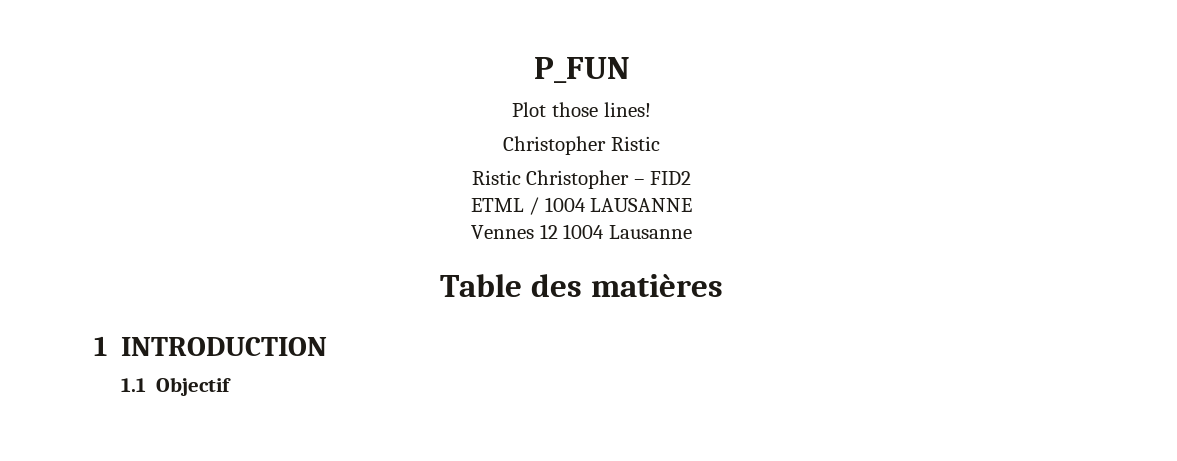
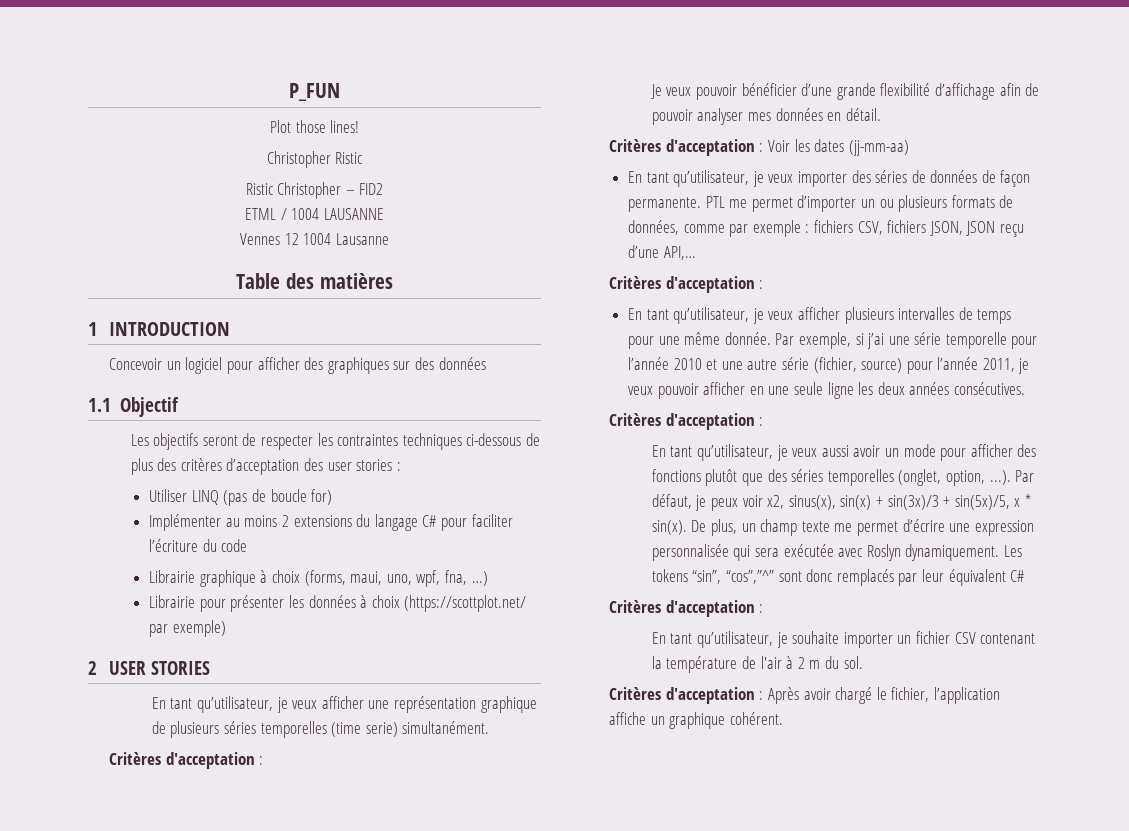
[121,377,232,396] 1.1 Objectif -> [109,357,486,374] [88,397,179,417] [130,433,540,450] [130,458,401,475] [149,489,333,506] [149,514,513,531] [149,539,248,552] [149,570,488,587] [149,595,527,612] [149,620,226,637] [88,661,211,675] [151,696,537,713] [151,721,490,738] [109,752,264,769] [650,83,1040,100] [651,108,881,125] [609,139,909,156] [627,170,1031,187] [627,195,1014,212] [627,220,1024,237] [627,245,696,260] [609,276,764,293] [627,307,1012,324] [627,332,1038,349] [627,357,1030,374] [627,382,1025,399] [609,413,764,430] [651,444,1037,461] [651,469,1035,486] [651,494,1031,511] [651,519,1034,536] [651,544,1023,561] [651,569,1025,586] [609,600,764,617] [651,631,1036,648] [651,656,863,673] [609,687,1001,704] [609,712,784,729] Concevoir un logiciel pour afficher des graphiques sur des données // 1.1 Objectif // Les objectifs seront de respecter les contraintes techniques ci-dessous de plus des critères d’acceptation des user stories : // Utiliser LINQ (pas de boucle for) // Implémenter au moins 2 extensions du langage C# pour faciliter l’écriture du code // Librairie graphique à choix (forms, maui, uno, wpf, fna, …) // Librairie pour présenter les données à choix (https://scottplot.net/ par exemple) // 2 USER STORIES // En tant qu’utilisateur, je veux afficher une représentation graphique de plusieurs séries temporelles (time serie) simultanément. // Critères d'acceptation : // Je veux pouvoir bénéficier d’une grande flexibilité d’affichage afin de pouvoir analyser mes données en détail. // Critères d'acceptation : Voir les dates (jj-mm-aa) // En tant qu’utilisateur, je veux importer des séries de données de façon permanente. PTL me permet d’importer un ou plusieurs formats de données, comme par exemple : fichiers CSV, fichiers JSON, JSON reçu d’une API,… // Critères d'acceptation : // En tant qu’utilisateur, je veux afficher plusieurs intervalles de temps pour une même donnée. Par exemple, si j’ai une série temporelle pour l’année 2010 et une autre série (fichier, source) pour l’année 2011, je veux pouvoir afficher en une seule ligne les deux années consécutives. // Critères d'acceptation : // En tant qu’utilisateur, je veux aussi avoir un mode pour afficher des fonctions plutôt que des séries temporelles (onglet, option, ...). Par défaut, je peux voir x2, sinus(x), sin(x) + sin(3x)/3 + sin(5x)/5, x * sin(x). De plus, un champ texte me permet d’écrire une expression personnalisée qui sera exécutée avec Roslyn dynamiquement. Les tokens “sin”, “cos”,”^” sont donc remplacés par leur équivalent C# // Critères d'acceptation : // En tant qu’utilisateur, je souhaite importer un fichier CSV contenant la température de l'air à 2 m du sol. // Critères d'acceptation : Après avoir chargé le fichier, l’application affiche un graphique cohérent.

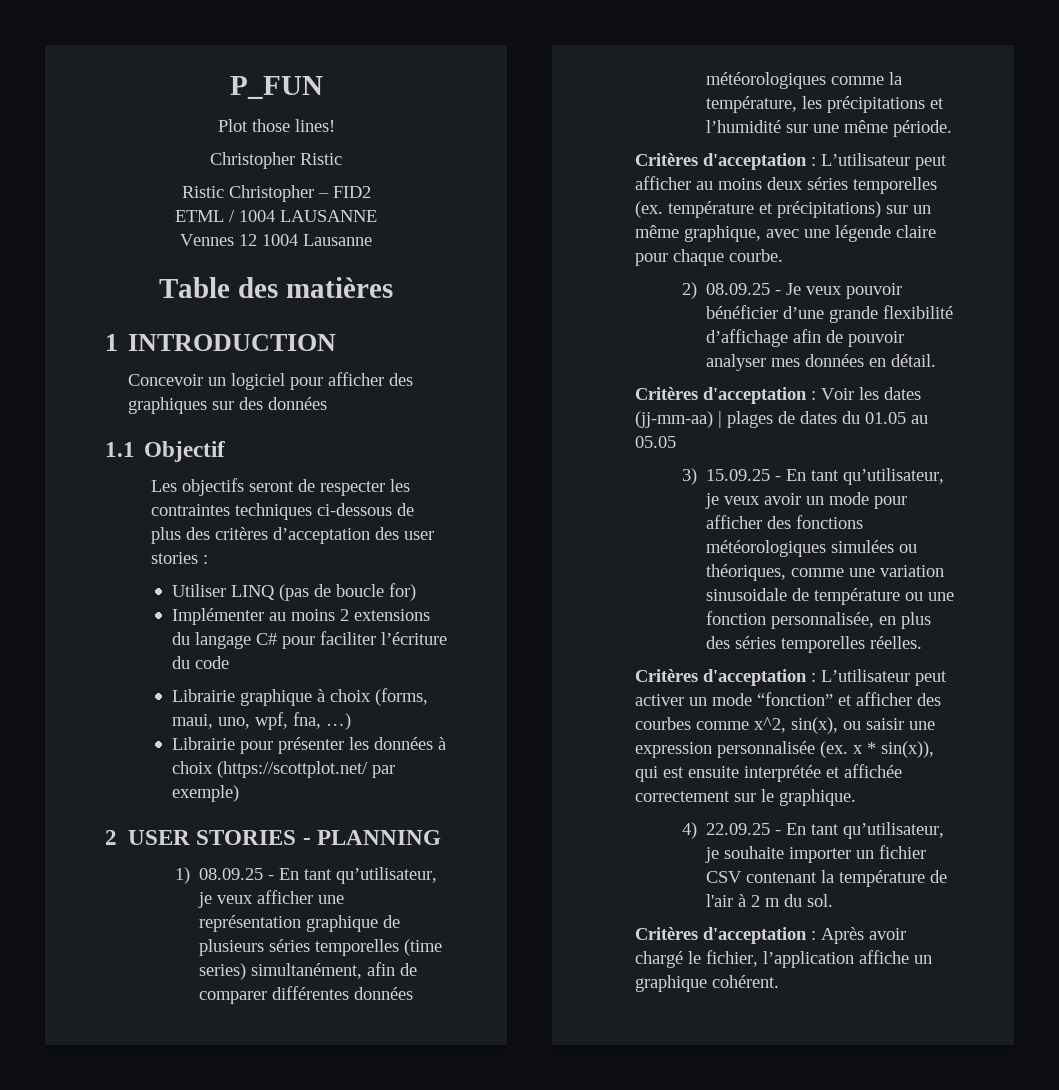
(211, 668) // -> [302,830,441,845] [174,867,274,884] - PLANNING // 1) 08.09.25 -
[365,721,490,737] [109,752,264,769] serie) simultanément. // Critères d'acceptation : // -> [198,962,417,980] [198,986,413,1004] [705,72,902,89] [705,96,944,113] [705,120,952,137] [635,153,948,170] [635,176,938,194] [635,201,932,218] [635,225,937,242] [635,249,784,266] [681,282,781,299] series) simultanément, afin de comparer différentes données météorologiques comme la température, les précipitations et l’humidité sur une même période. // Critères d'acceptation : L’utilisateur peut afficher au moins deux séries temporelles (ex. température et précipitations) sur un même graphique, avec une légende claire pour chaque courbe. // 2) 08.09.25 -
[627,170,1031,187] [627,195,1014,212] [627,220,1024,237] [627,245,696,260] [609,276,764,293] [627,307,1012,324] [627,332,1038,349] [627,357,1030,374] [627,382,1025,399] [609,413,764,430] [651,444,849,461] // En tant qu’utilisateur, je veux importer des séries de données de façon permanente. PTL me permet d’importer un ou plusieurs formats de données, comme par exemple : fichiers CSV, fichiers JSON, JSON reçu d’une API,… // Critères d'acceptation : // En tant qu’utilisateur, je veux afficher plusieurs intervalles de temps pour une même donnée. Par exemple, si j’ai une série temporelle pour l’année 2010 et une autre série (fichier, source) pour l’année 2011, je veux pouvoir afficher en une seule ligne les deux années consécutives. // Critères d'acceptation : // En tant qu’utilisateur, je veux aussi -> [718,411,929,428] [635,436,677,448] [681,468,944,485] [704,493,760,509] | plages de dates du 01.05 au 05.05 // 3) 15.09.25 - En tant qu’utilisateur, je veux
[705,469,1035,486] [651,494,1031,511] [651,519,1034,536] [651,544,1023,561] [651,569,1025,586] [609,600,764,617] plutôt que des séries temporelles (onglet, option, ...). Par défaut, je peux voir x2, sinus(x), sin(x) + sin(3x)/3 + sin(5x)/5, x * sin(x). De plus, un champ texte me permet d’écrire une expression personnalisée qui sera exécutée avec Roslyn dynamiquement. Les tokens “sin”, “cos”,”^” sont donc remplacés par leur équivalent C# // Critères d'acceptation : // -> [705,540,917,557] [705,564,944,581] [705,588,954,605] [705,611,931,629] [705,636,922,653] [635,669,948,686] [635,692,942,706] [635,717,936,734] [635,741,935,758] [635,764,903,782] [635,789,857,806] [681,822,781,839] météorologiques simulées ou théoriques, comme une variation sinusoidale de température ou une fonction personnalisée, en plus des séries temporelles réelles. // Critères d'acceptation : L’utilisateur peut activer un mode “fonction” et afficher des courbes comme x^2, sin(x), ou saisir une expression personnalisée (ex. x * sin(x)), qui est ensuite interprétée et affichée correctement sur le graphique. // 4) 22.09.25 -

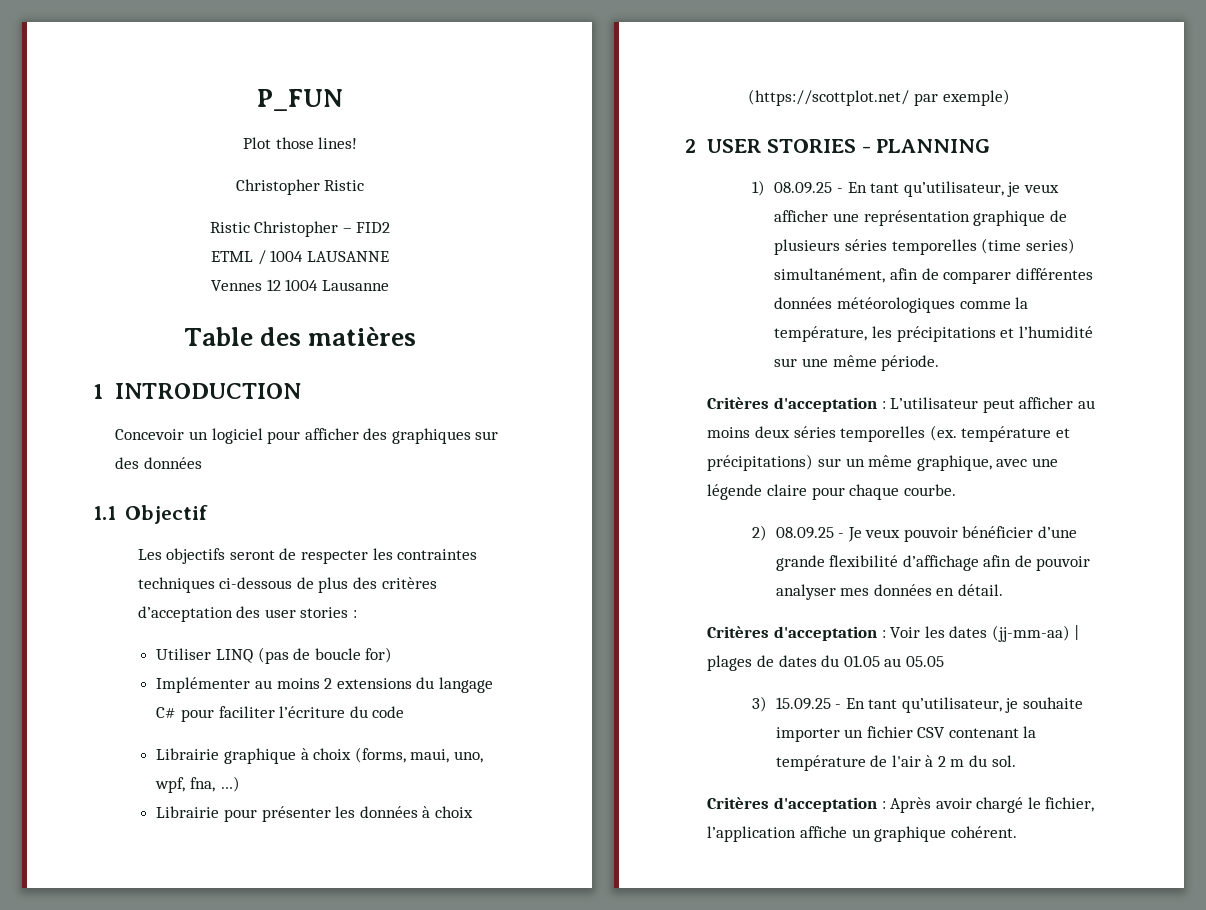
[723,492,907,509] [705,515,863,529] [705,540,917,557] [705,564,944,581] [705,588,954,605] [705,611,931,629] [705,636,922,653] [635,669,948,686] [635,692,942,706] [635,717,936,734] [635,741,935,758] [635,764,903,782] [635,789,857,806] [681,822,944,839] [704,847,719,863] veux avoir un mode pour afficher des fonctions météorologiques simulées ou théoriques, comme une variation sinusoidale de température ou une fonction personnalisée, en plus des séries temporelles réelles. // Critères d'acceptation : L’utilisateur peut activer un mode “fonction” et afficher des courbes comme x^2, sin(x), ou saisir une expression personnalisée (ex. x * sin(x)), qui est ensuite interprétée et affichée correctement sur le graphique. // 4) 22.09.25 - En tant qu’utilisateur, je -> (1019, 705) none

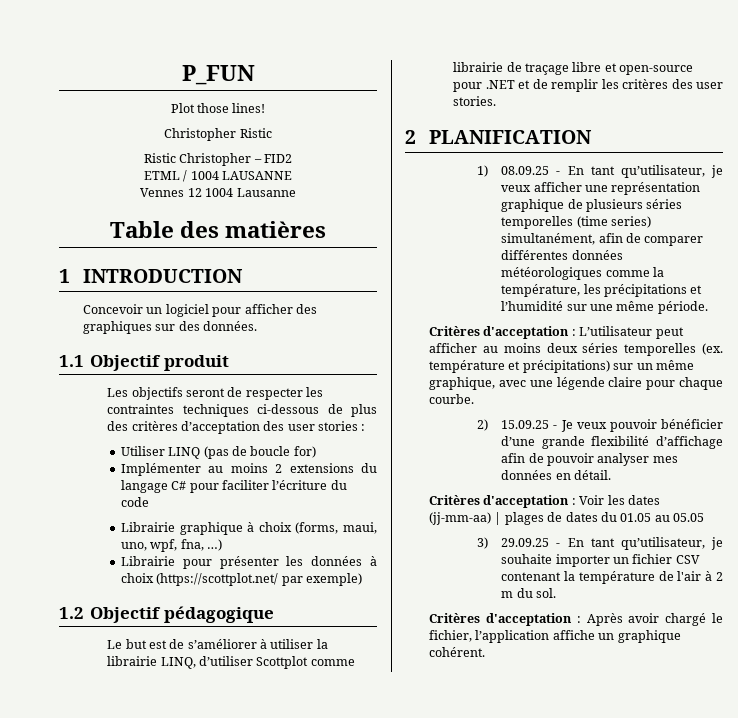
[143,457,202,469] données -> [203,321,258,331] données.
(208, 514) none -> [163,355,229,371] produit
[685,139,991,153] 2 USER STORIES - PLANNING -> [59,606,274,623] [107,639,328,649] [107,656,355,669] [453,62,694,75] [453,79,723,92] [453,96,497,106] [405,130,593,144] 1.2 Objectif pédagogique // Le but est de s’améliorer à utiliser la librairie LINQ, d’utiliser Scottplot comme librairie de traçage libre et open-source pour .NET et de remplir les critères des user stories. // 2 PLANIFICATION
[775,527,834,539] 08.09.25 -> [501,420,550,429] 15.09.25
[775,697,831,710] 15.09.25 -> [501,538,550,547] 29.09.25

